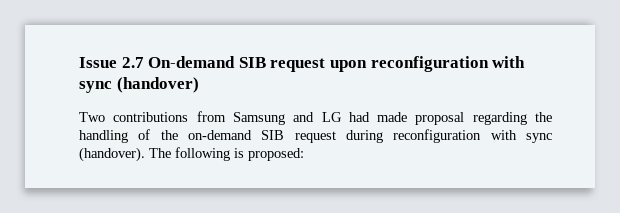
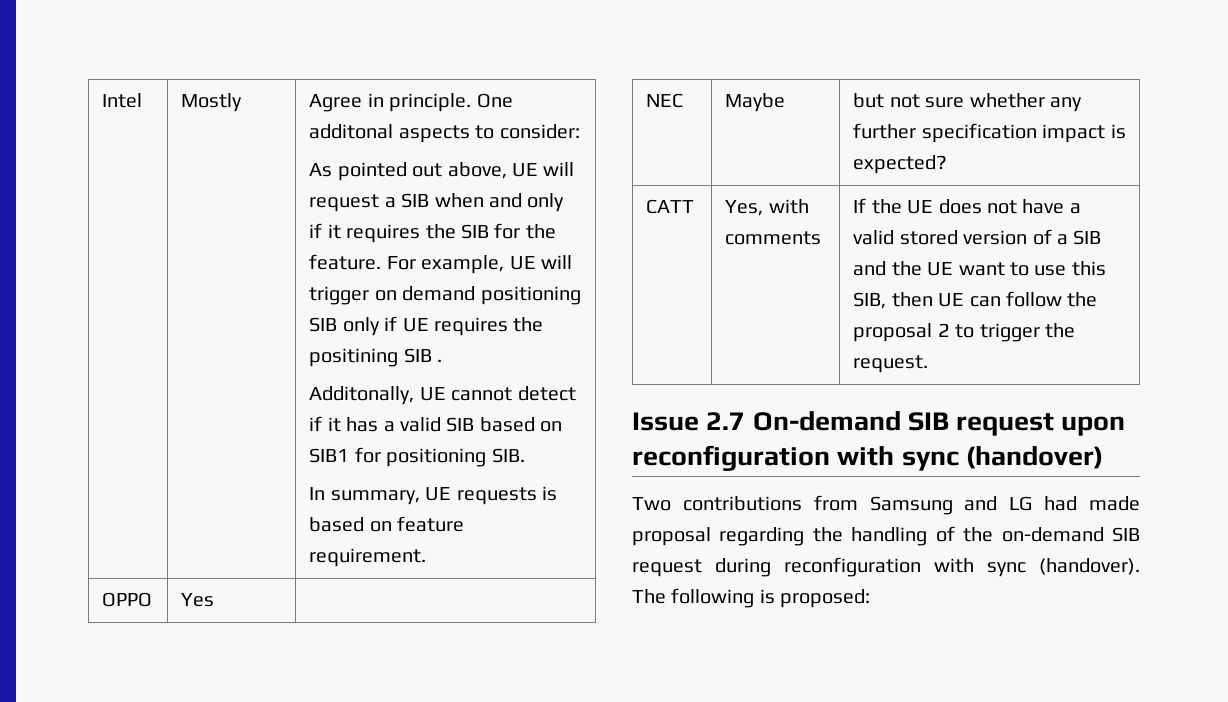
(79, 62) none -> [102,93,143,108] [181,93,243,112] [309,93,513,112] [309,124,580,143] [309,162,575,181] [309,193,565,212] [309,223,556,243] [309,254,572,274] [309,286,581,305] [309,316,544,336] [309,348,443,367] [309,386,576,405] [309,416,563,432] [309,447,525,467] [309,486,557,505] [309,516,465,532] [309,548,427,567] [102,592,153,607] [181,593,215,607] [646,93,684,108] [725,93,786,112] [853,93,1082,112] [853,123,1126,143] [853,155,948,174] [646,199,695,214] [725,199,809,216] [725,231,822,245] [853,198,1081,214] [853,229,1102,245] [853,261,1106,276] [853,291,1098,309] [853,323,1075,342] [853,355,929,373] Intel | Mostly | Agree in principle. One additonal aspects to consider: // As pointed out above, UE will request a SIB when and only if it requires the SIB for the feature. For example, UE will trigger on demand positioning SIB only if UE requires the positining SIB . // Additonally, UE cannot detect if it has a valid SIB based on SIB1 for positioning SIB. // In summary, UE requests is based on feature requirement. // OPPO | Yes | // NEC | Maybe | but not sure whether any further specification impact is expected? // CATT | Yes, with comments | If the UE does not have a valid stored version of a SIB and the UE want to use this SIB, then UE can follow the proposal 2 to trigger the request. //

